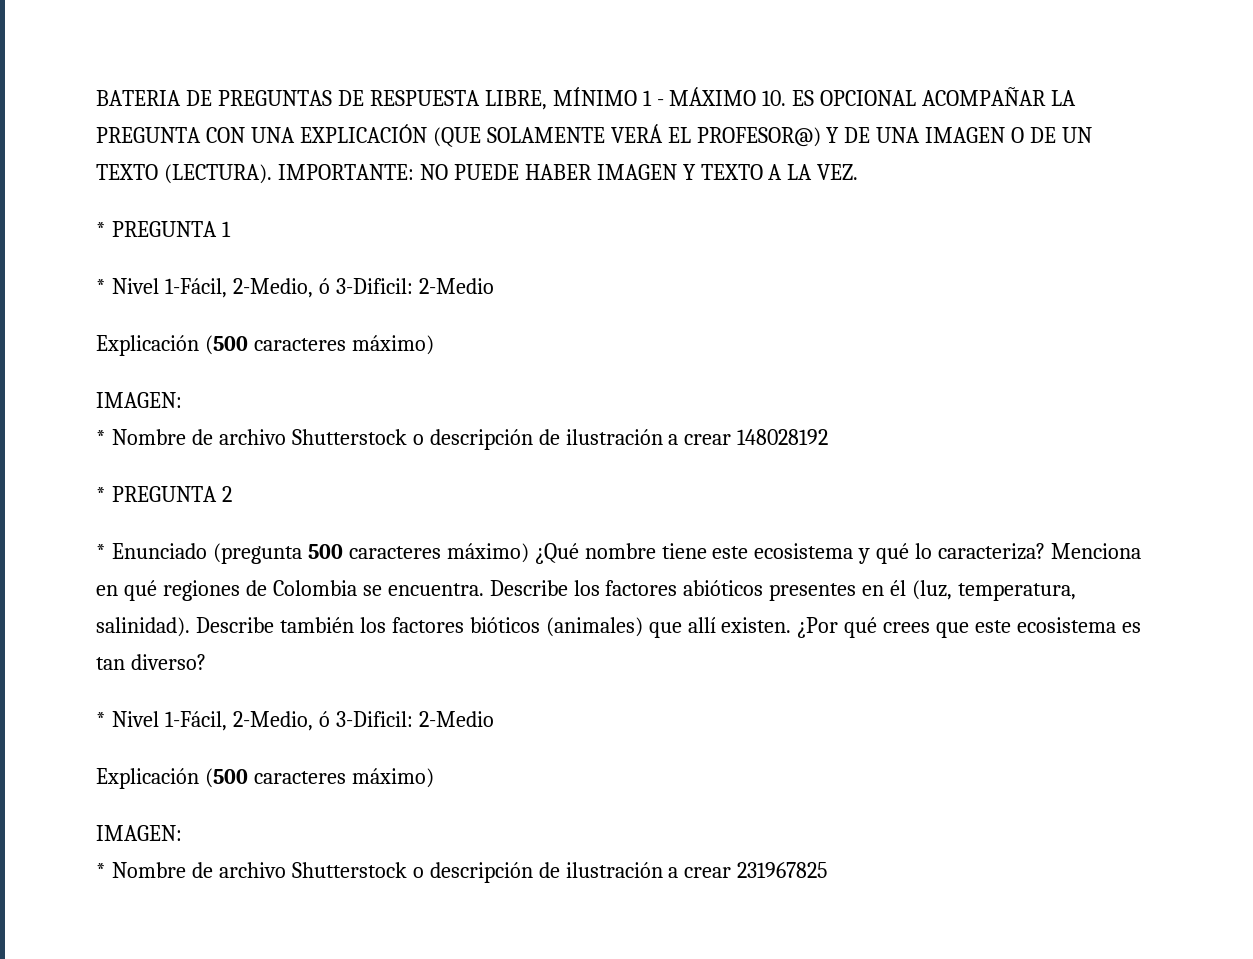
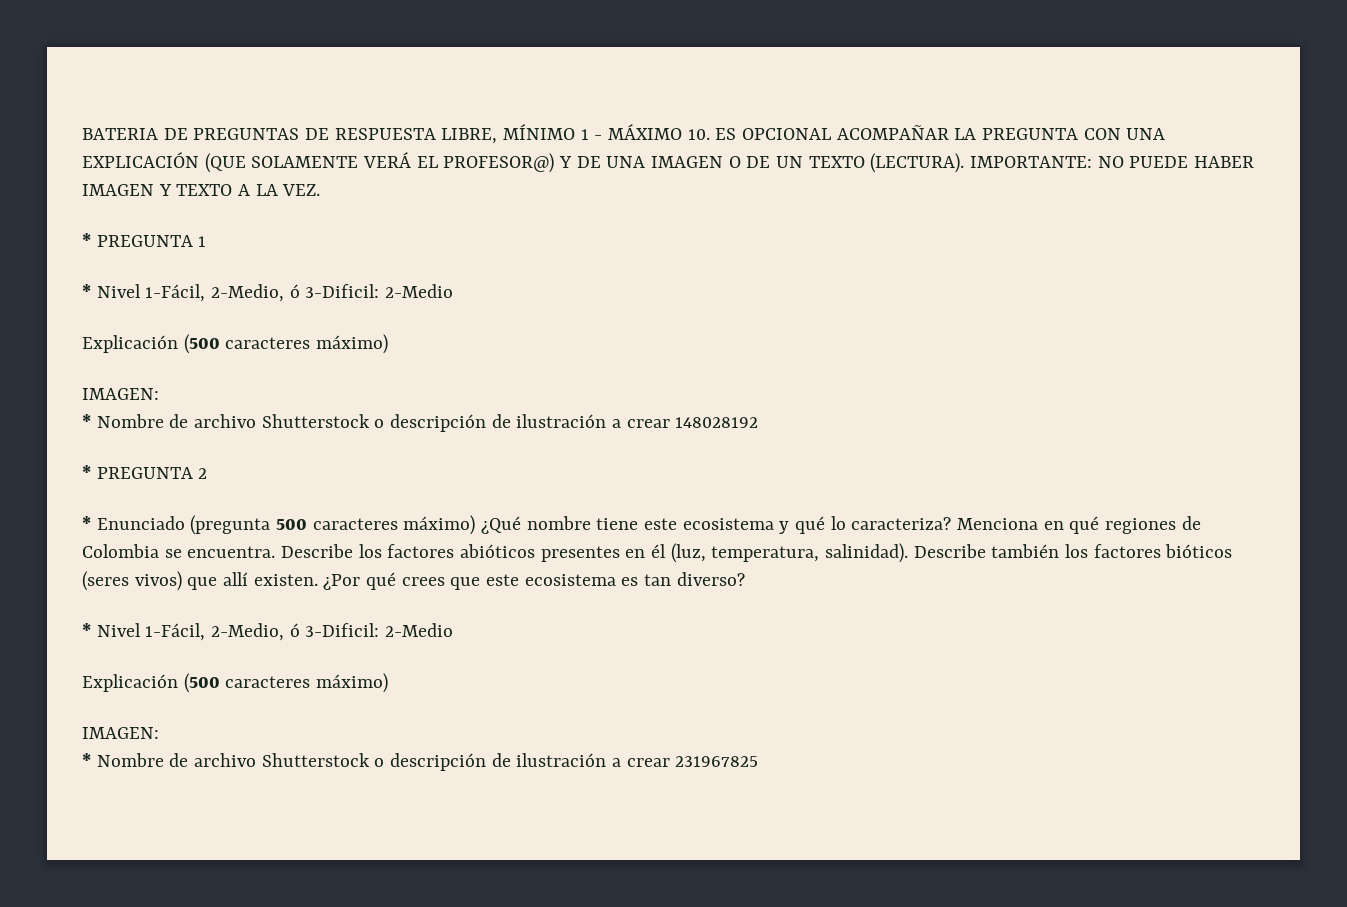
[545,617,643,637] (animales) -> [82,571,182,591] (seres vivos)

